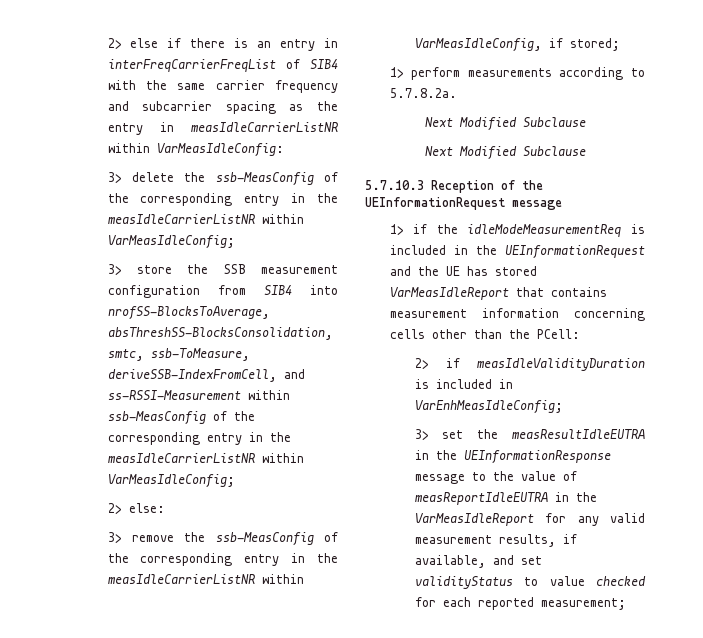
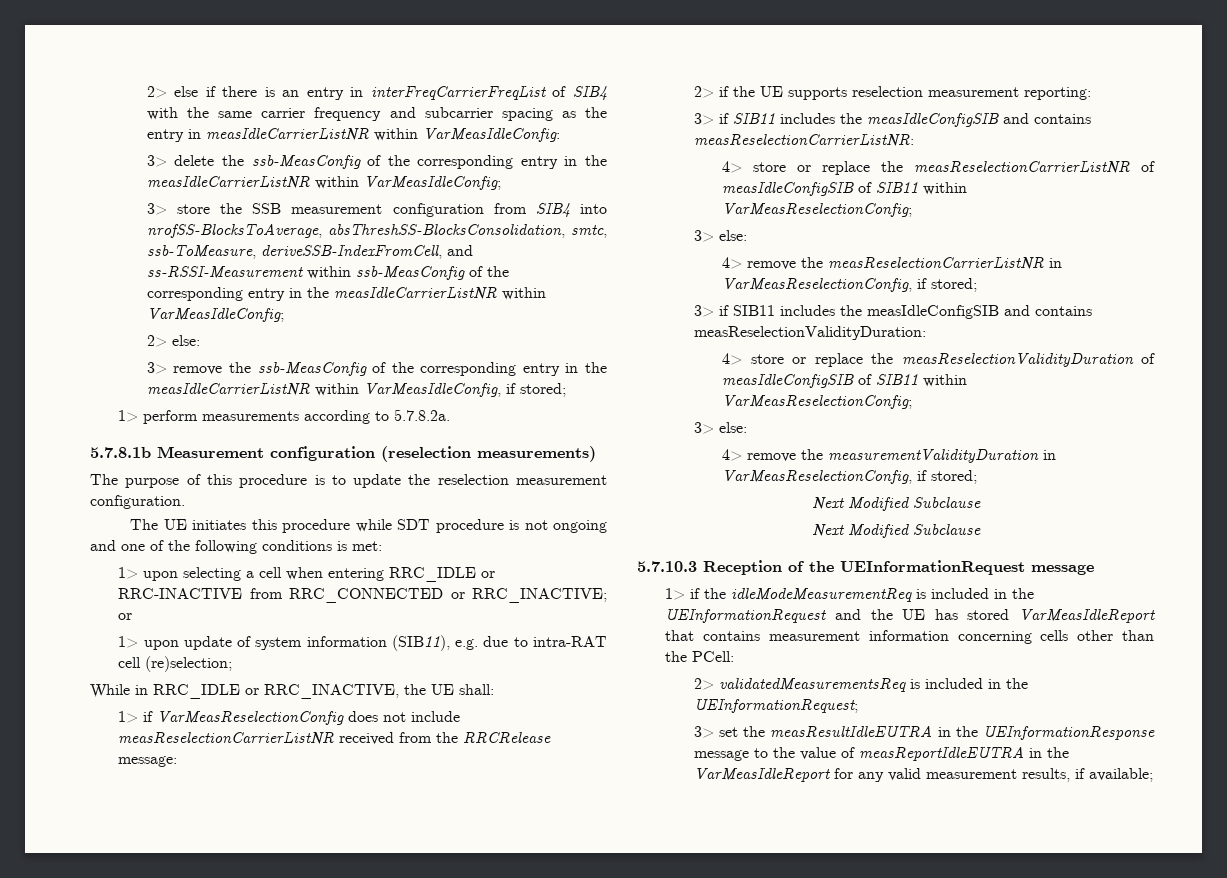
(457, 93) none -> [90,446,596,462] [90,474,607,488] [90,495,185,509] [130,519,607,533] [90,540,382,554] [118,567,496,582] [118,588,607,603] [118,613,133,620] [118,635,607,651] [118,656,233,672] [90,684,494,699] [118,711,461,725] [118,732,552,745] [118,756,178,767] [693,86,1091,100] [693,113,1091,127] [693,134,914,147] [722,161,1155,175] [722,182,968,196] [722,203,913,217] [693,230,747,242] [722,257,1063,270] [722,278,978,292] [693,305,1092,319] [693,326,926,340] [722,353,1155,367] [722,374,968,388] [722,395,913,409] [693,422,747,434] [722,449,1057,463] [722,470,978,484] // 5.7.8.1b Measurement configuration (reselection measurements) // The purpose of this procedure is to update the reselection measurement configuration. // The UE initiates this procedure while SDT procedure is not ongoing and one of the following conditions is met: // 1> upon selecting a cell when entering RRC_IDLE or RRC-INACTIVE from RRC_CONNECTED or RRC_INACTIVE; or // 1> upon update of system information (SIB11), e.g. due to intra-RAT cell (re)selection; // While in RRC_IDLE or RRC_INACTIVE, the UE shall: // 1> if VarMeasReselectionConfig does not include measReselectionCarrierListNR received from the RRCRelease message: // 2> if the UE supports reselection measurement reporting: // 3> if SIB11 includes the measIdleConfigSIB and contains measReselectionCarrierListNR: // 4> store or replace the measReselectionCarrierListNR of measIdleConfigSIB of SIB11 within VarMeasReselectionConfig; // 3> else: // 4> remove the measReselectionCarrierListNR in VarMeasReselectionConfig, if stored; // 3> if SIB11 includes the measIdleConfigSIB and contains measReselectionValidityDuration: // 4> store or replace the measReselectionValidityDuration of measIdleConfigSIB of SIB11 within VarMeasReselectionConfig; // 3> else: // 4> remove the measurementValidityDuration in VarMeasReselectionConfig, if stored;
[445,358,645,371] [414,379,513,389] [414,400,563,414] if measIdleValidityDuration is included in VarEnhMeasIdleConfig; -> [718,678,1028,692] [693,699,858,713] validatedMeasurementsReq is included in the UEInformationRequest;
[414,555,542,568] [414,576,646,589] [414,597,626,610] available, and set validityStatus to value checked for each reported measurement; -> [1088,768,1153,782] available;

